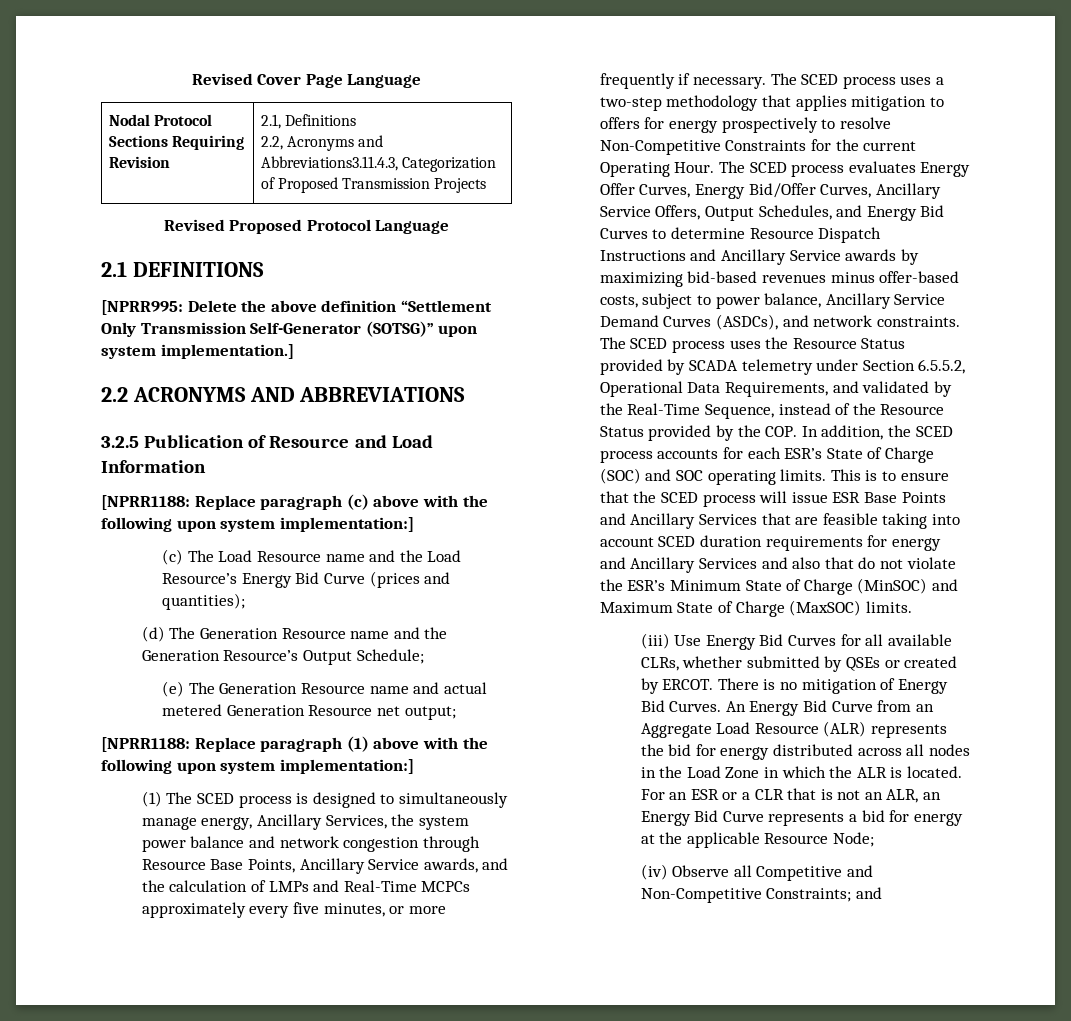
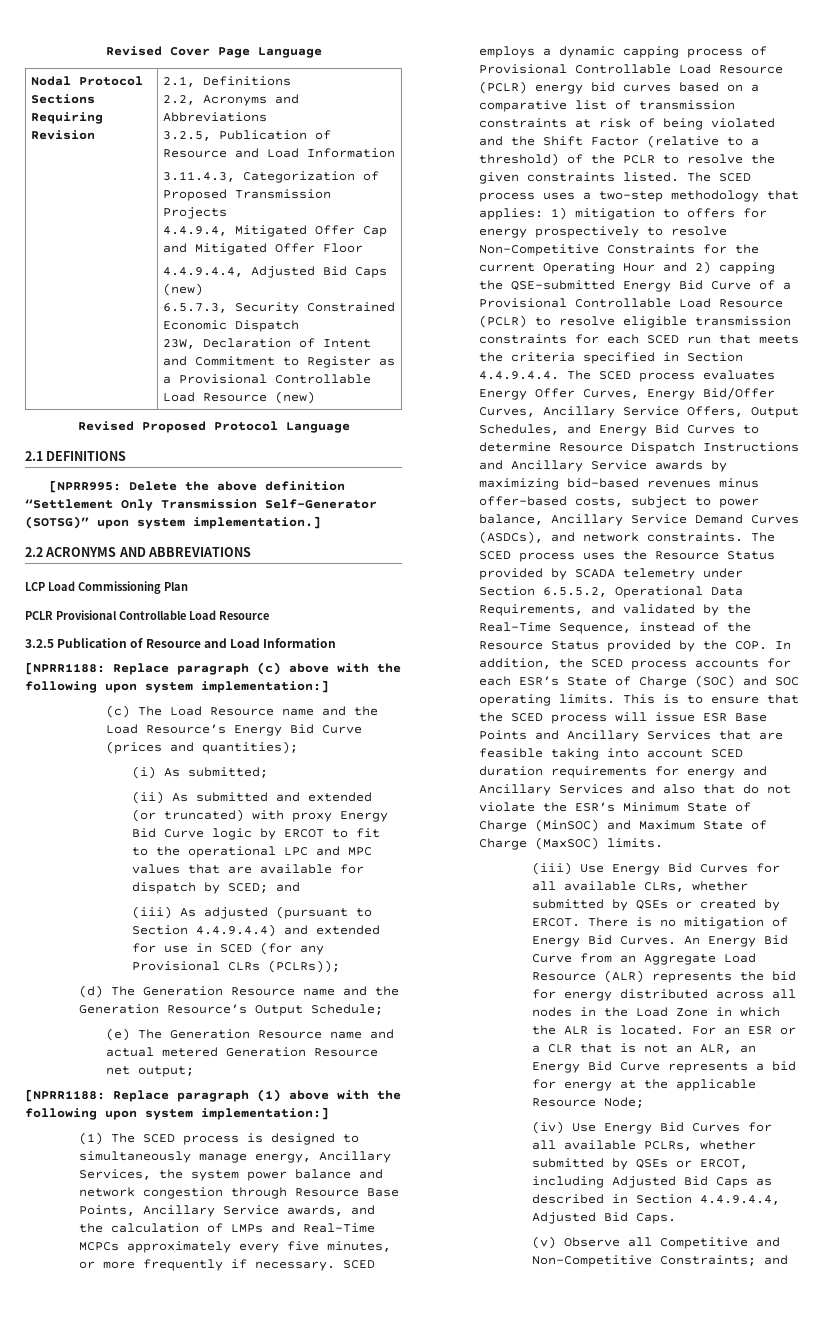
[260,156,398,171] Abbreviations3.11.4.3, -> [162,112,267,122] [162,130,331,141] [162,148,395,158] [162,171,235,182] Abbreviations // 3.2.5, Publication of Resource and Load Information // 3.11.4.3,
(487, 185) none -> [162,225,387,237] [162,243,363,255] [162,266,387,278] [162,283,203,296] [162,302,395,314] [162,320,299,332] [162,338,371,349] [162,356,395,368] [162,374,371,384] [162,391,315,404] // 4.4.9.4, Mitigated Offer Cap and Mitigated Offer Floor // 4.4.9.4.4, Adjusted Bid Caps (new) // 6.5.7.3, Security Constrained Economic Dispatch // 23W, Declaration of Intent and Commitment to Register as a Provisional Controllable Load Resource (new)
(466, 394) none -> [25,581,188,594] [25,610,269,620] // LCP Load Commissioning Plan // PCLR Provisional Controllable Load Resource
(246, 601) none -> [132,766,269,779] [132,791,373,804] [132,809,389,822] [132,828,381,840] [132,846,373,858] [132,864,365,874] [132,882,301,894] [132,906,373,919] [132,924,381,937] [132,942,325,955] [132,960,341,973] // (i) As submitted; // (ii) As submitted and extended (or truncated) with proxy Energy Bid Curve logic by ERCOT to fit to the operational LPC and MPC values that are available for dispatch by SCED; and // (iii) As adjusted (pursuant to Section 4.4.9.4.4) and extended for use in SCED (for any Provisional CLRs (PCLRs));
(766, 83) none -> [342,1260,375,1269] [478,46,767,58] [478,64,783,74] [478,81,759,94] [478,100,735,112] [478,118,775,130] [478,135,759,148] [478,153,775,166] [478,172,679,184] SCED employs a dynamic capping process of Provisional Controllable Load Resource (PCLR) energy bid curves based on a comparative list of transmission constraints at risk of being violated and the Shift Factor (relative to a threshold) of the PCLR to resolve the given constraints listed.
[795,95,847,111] applies -> [478,207,567,220] applies: 1)
[674,162,715,173] Hour. -> [622,261,775,274] [478,280,791,292] [478,298,783,308] [478,315,791,328] [478,334,799,344] [478,352,743,364] [478,371,559,380] Hour and 2) capping the QSE-submitted Energy Bid Curve of a Provisional Controllable Load Resource (PCLR) to resolve eligible transmission constraints for each SCED run that meets the criteria specified in Section 4.4.9.4.4.
(668, 872) none -> [572,1122,773,1134] [532,1140,757,1151] [532,1158,749,1170] [532,1176,773,1188] [532,1194,781,1205] [532,1212,677,1224] [532,1236,557,1249] Use Energy Bid Curves for all available PCLRs, whether submitted by QSEs or ERCOT, including Adjusted Bid Caps as described in Section 4.4.9.4.4, Adjusted Bid Caps. // (v)

